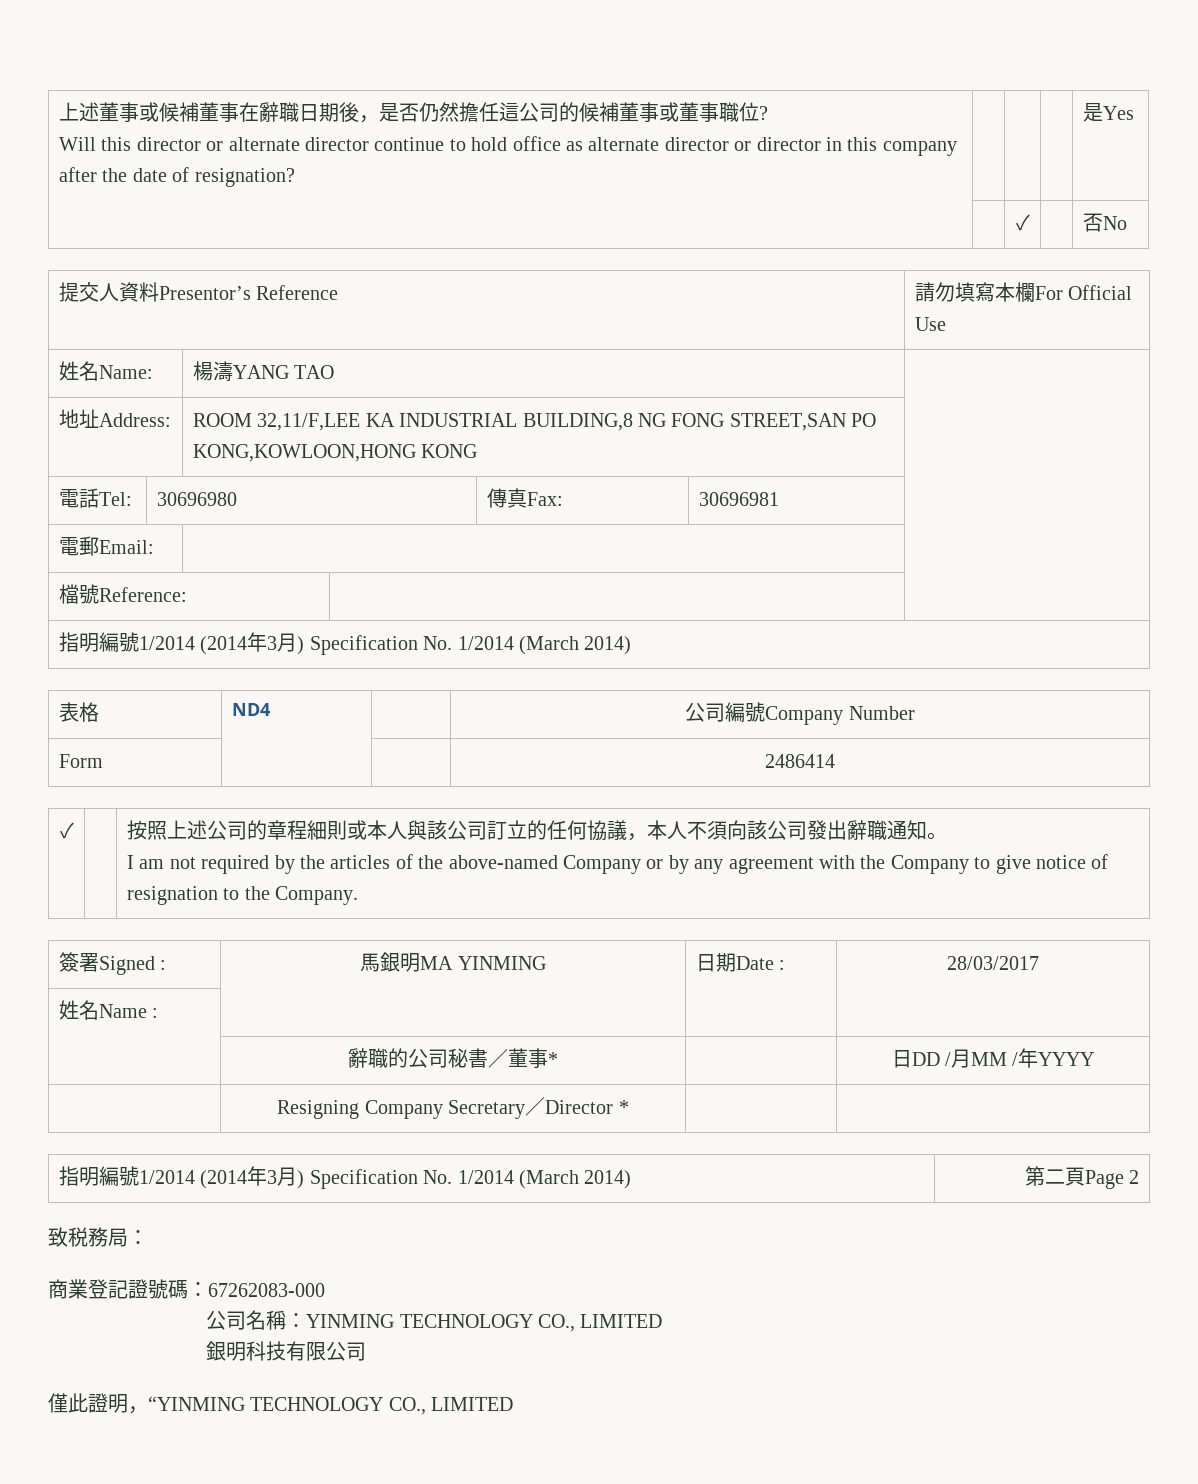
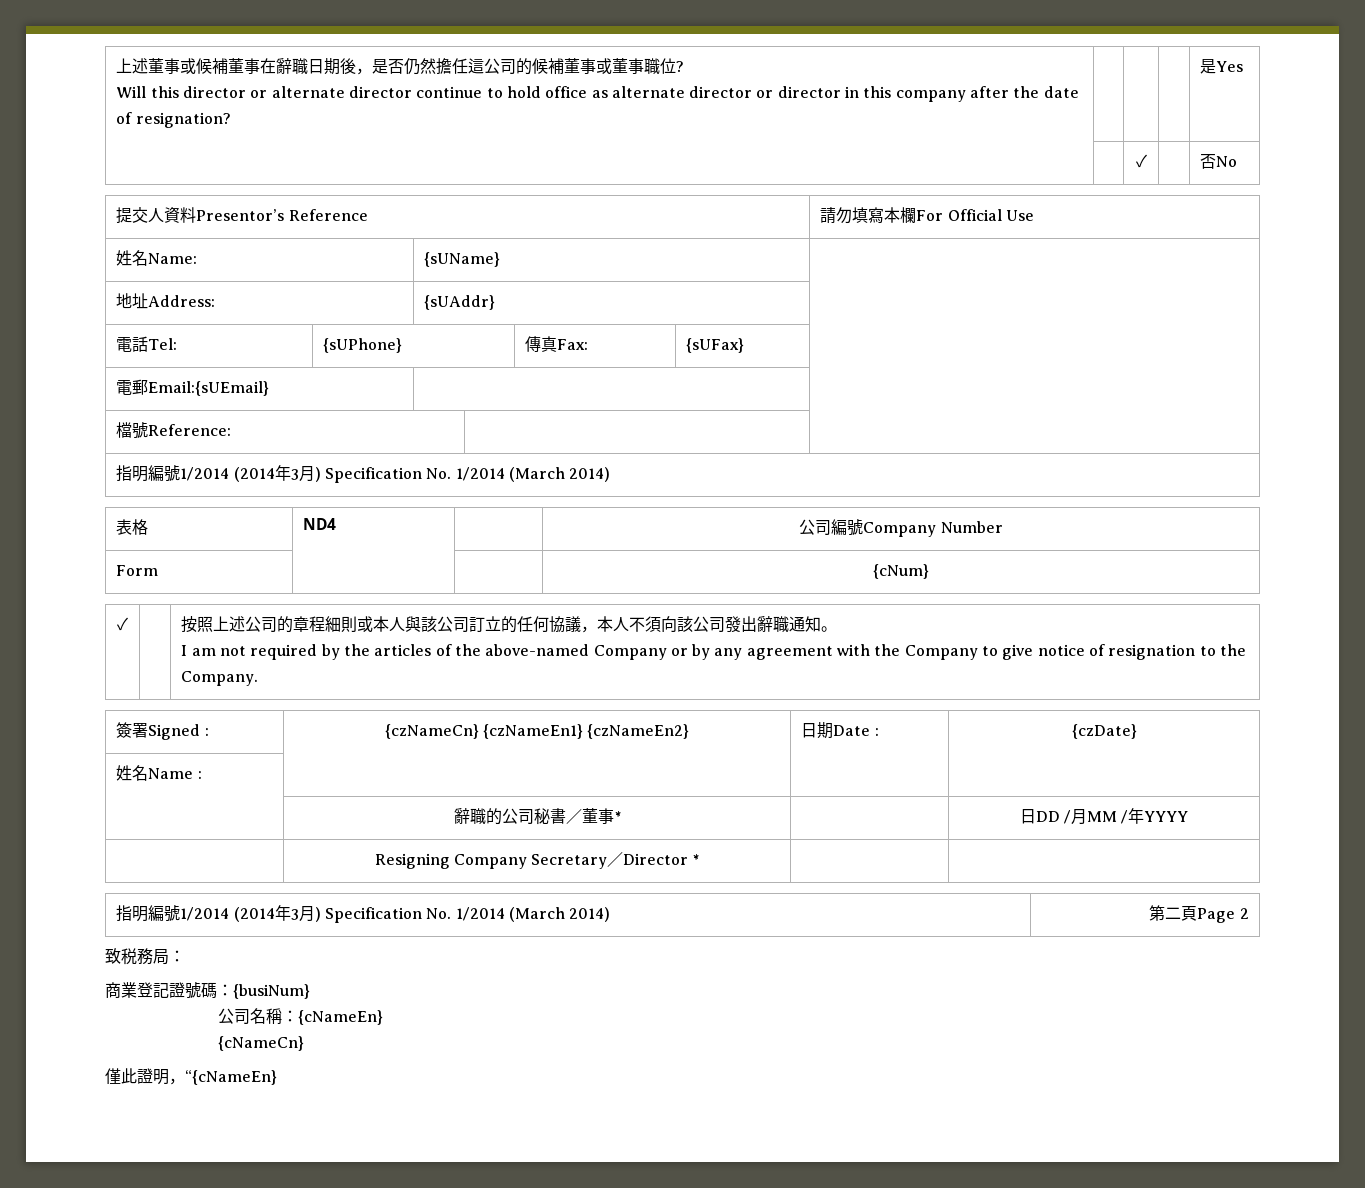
[192,361,335,381] 楊濤YANG TAO -> [424,252,501,267] {sUName}
[192,413,877,431] [192,444,478,462] ROOM 32,11/F,LEE KA INDUSTRIAL BUILDING,8 NG FONG STREET,SAN PO KONG,KOWLOON,HONG KONG -> [424,295,496,310] {sUAddr}
[156,492,237,506] 30696980 -> [323,338,403,353] {sUPhone}
[698,492,779,506] 30696981 -> [686,338,745,353] {sUFax}
[98,540,154,554] Email: -> [148,381,270,396] Email:{sUEmail}
[765,754,835,768] 2486414 -> [873,564,930,579] {cNum}
[360,952,546,972] 馬銀明MA YINMING -> [384,724,690,739] {czNameCn} {czNameEn1} {czNameEn2}
[947,956,1039,970] 28/03/2017 -> [1071,724,1137,739] {czDate}
[208,1283,325,1297] 67262083-000 -> [233,984,310,999] {busiNum}
[306,1314,663,1332] [206,1341,367,1361] YINMING TECHNOLOGY CO., LIMITED // 銀明科技有限公司 -> [298,1010,384,1025] [218,1036,305,1051] {cNameEn} // {cNameCn}
[148,1396,514,1415] “YINMING TECHNOLOGY CO., LIMITED -> [185,1070,277,1085] “{cNameEn}

